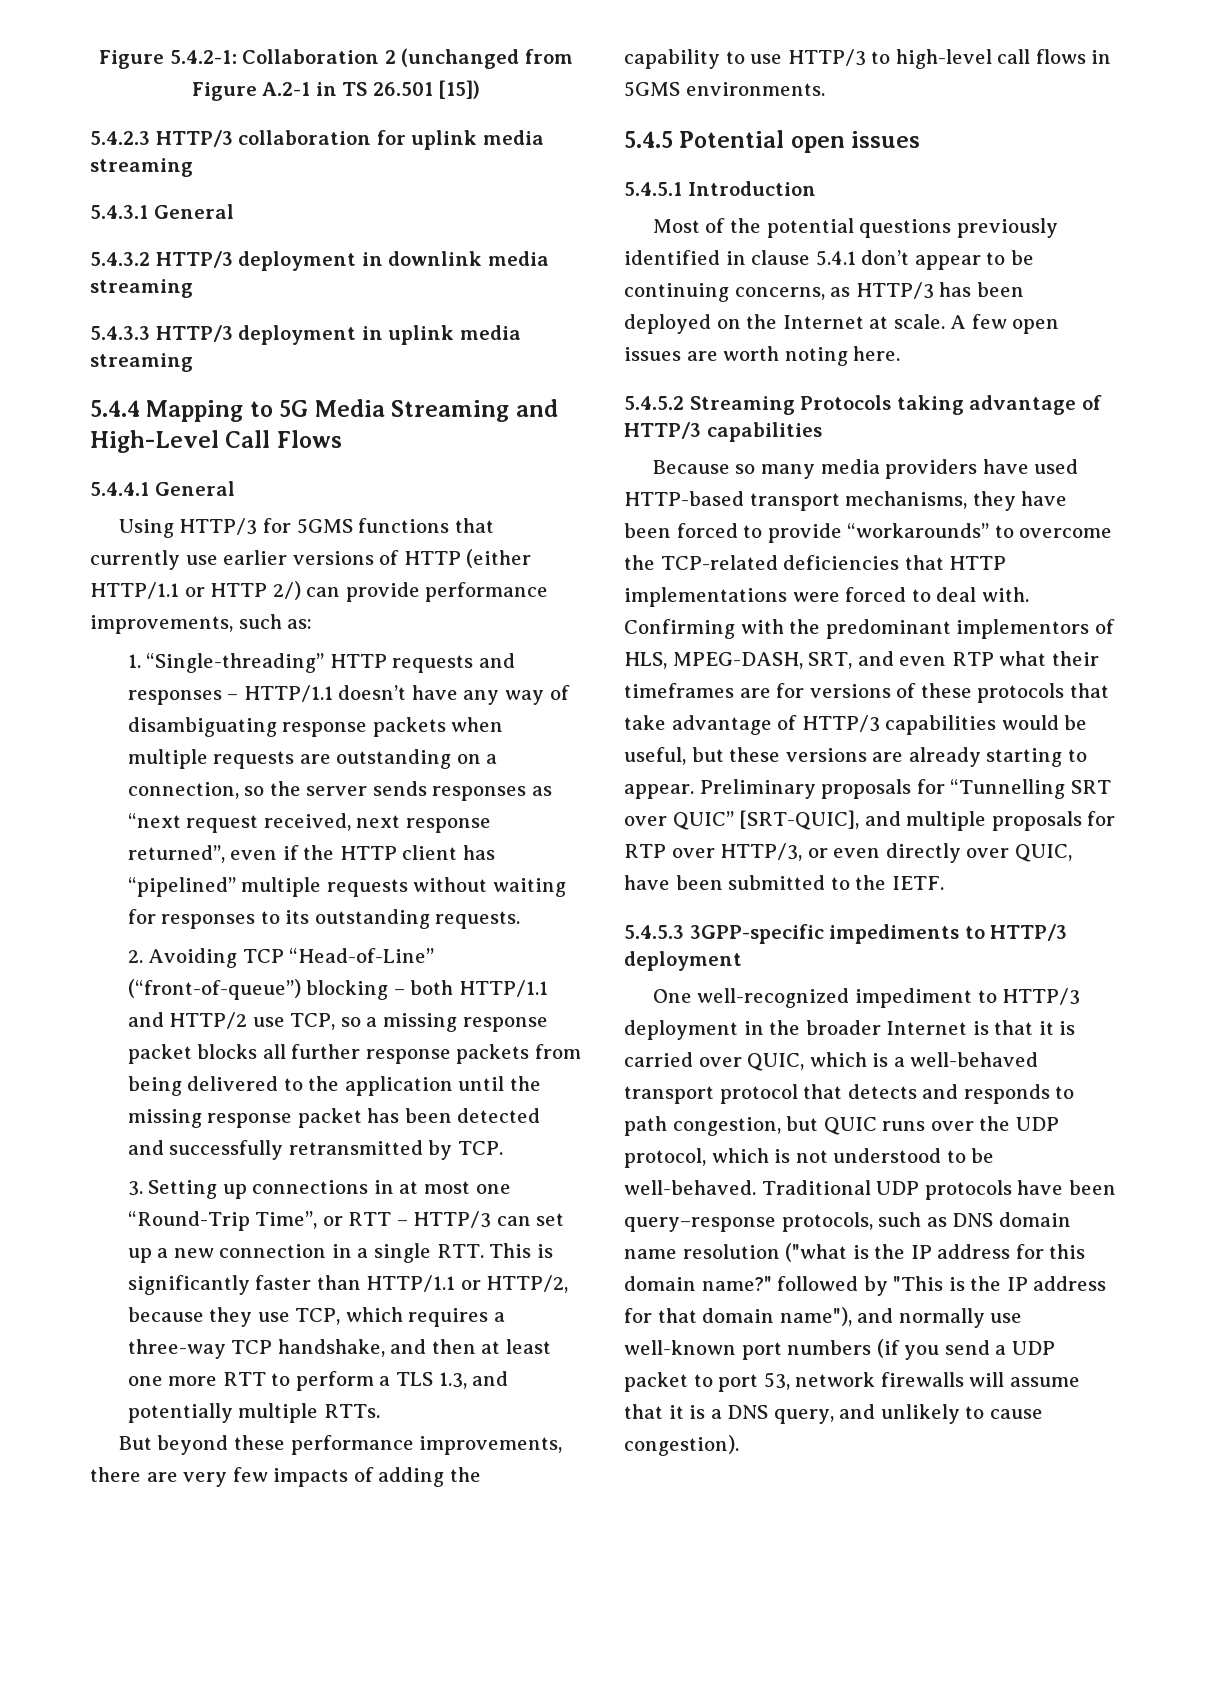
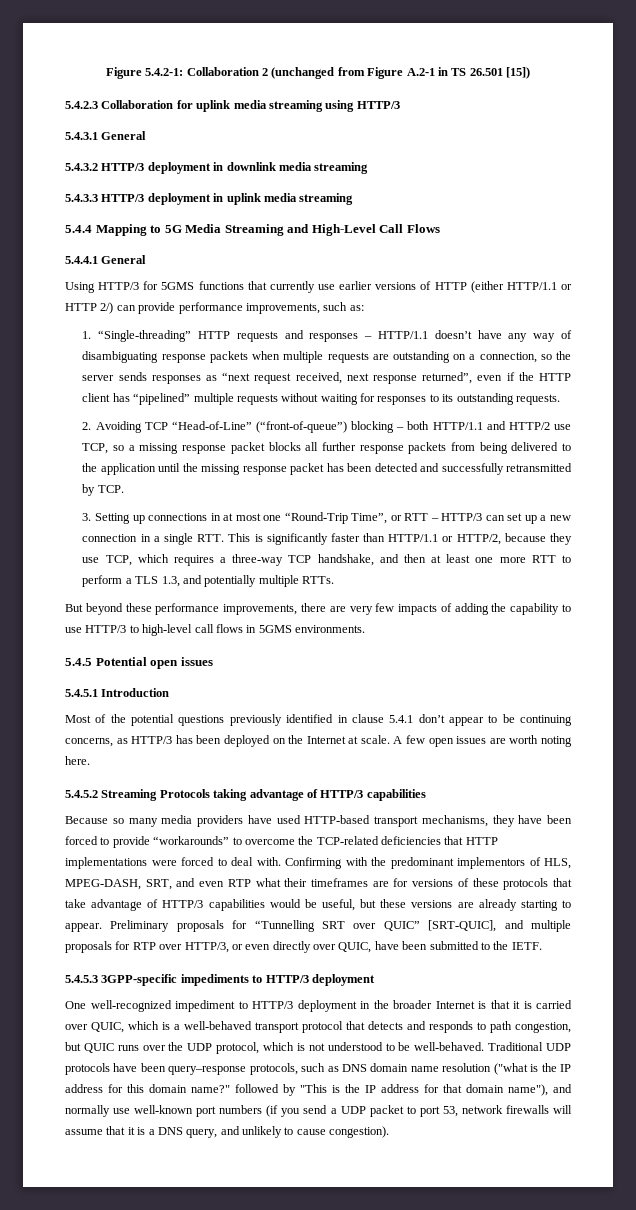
[155,130,372,147] HTTP/3 collaboration -> [101,100,174,109] Collaboration
(193, 167) none -> [325,100,400,112] using HTTP/3

